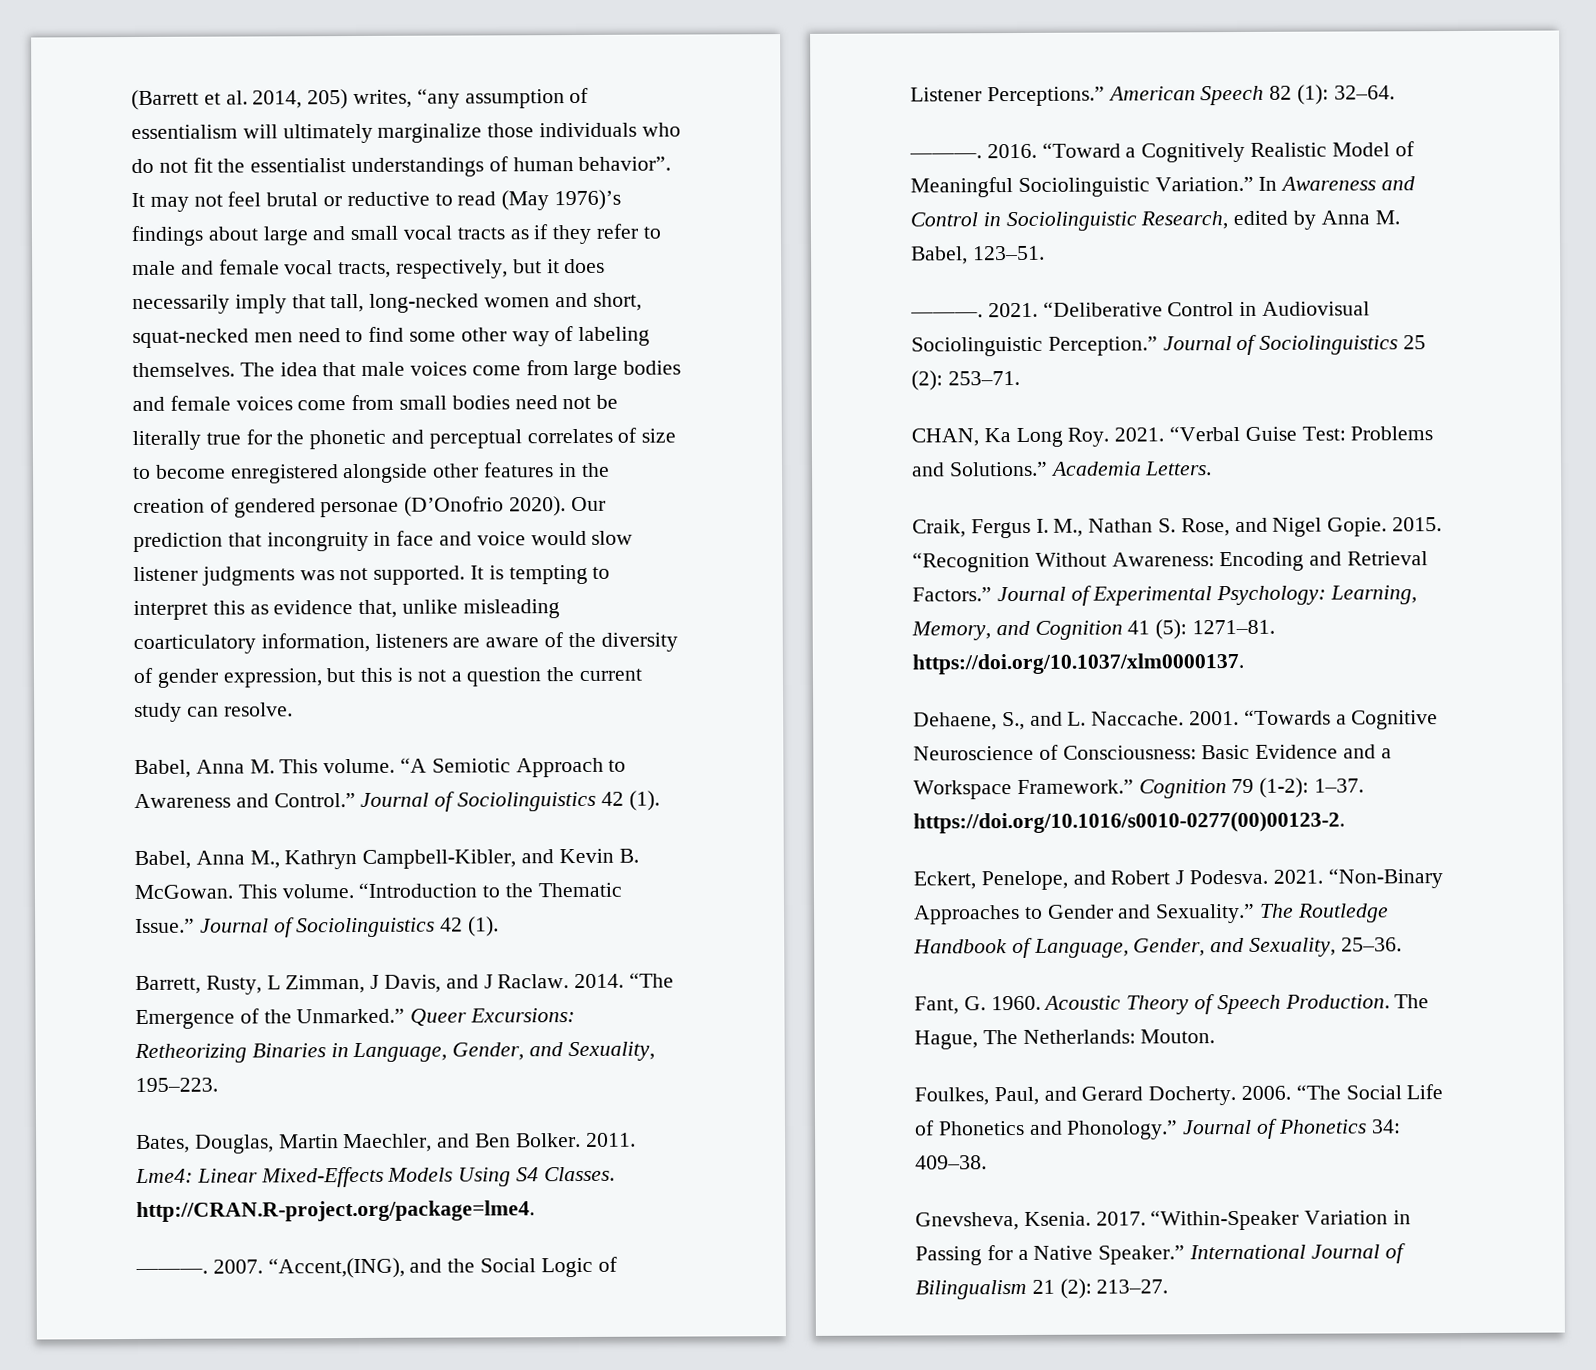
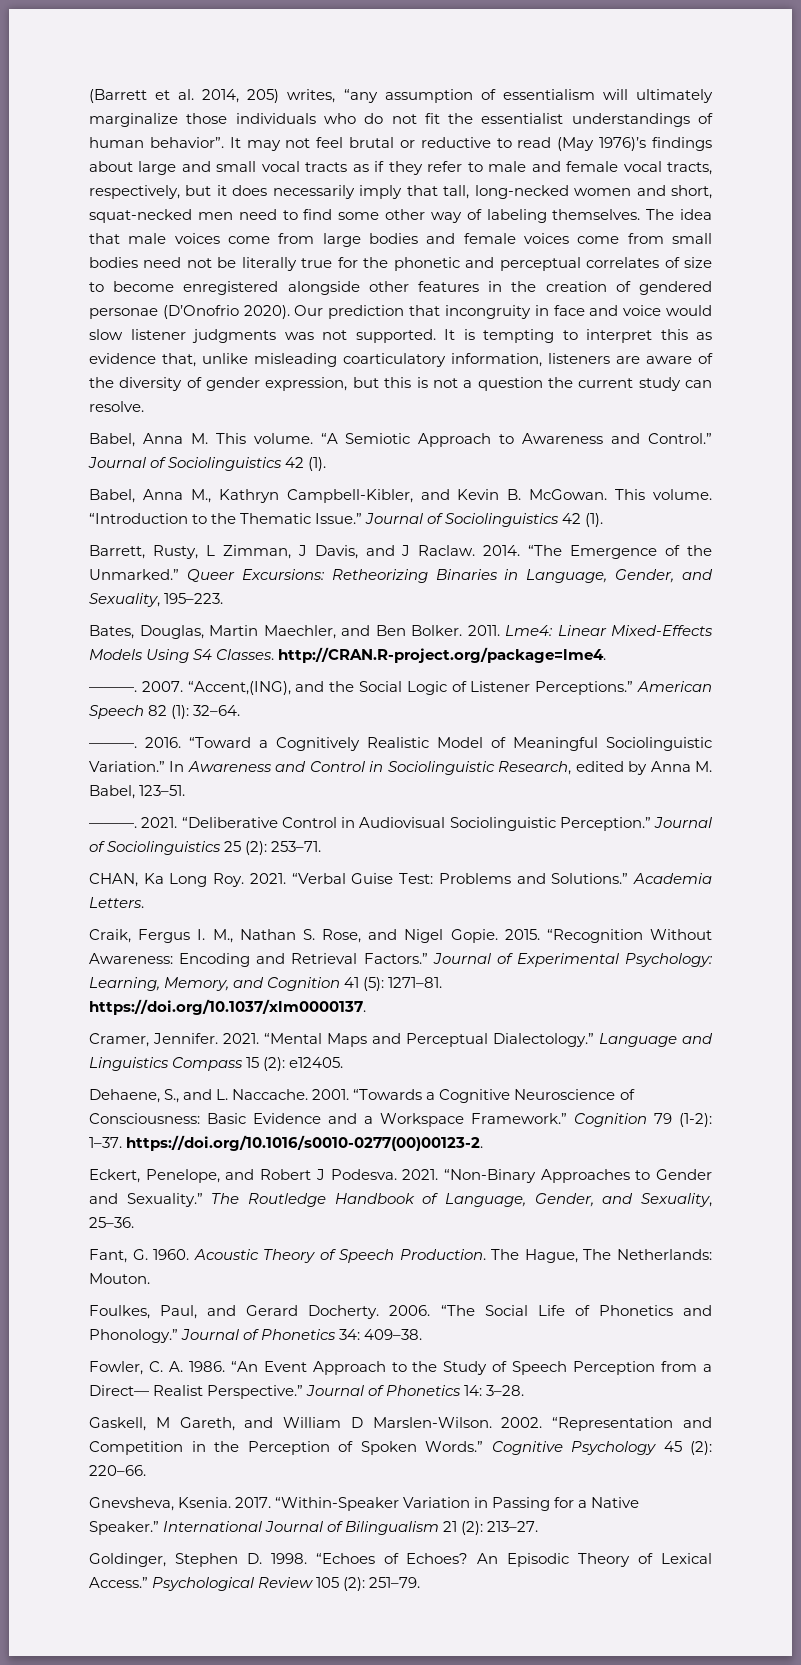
(1244, 663) none -> [89,1033,713,1047] [89,1057,344,1071] // Cramer, Jennifer. 2021. “Mental Maps and Perceptual Dialectology.” Language and Linguistics Compass 15 (2): e12405.
(987, 1162) none -> [89,1361,713,1375] [89,1385,525,1399] [89,1417,712,1431] [89,1441,712,1455] [89,1465,146,1476] // Fowler, C. A. 1986. “An Event Approach to the Study of Speech Perception from a Direct— Realist Perspective.” Journal of Phonetics 14: 3–28. // Gaskell, M Gareth, and William D Marslen-Wilson. 2002. “Representation and Competition in the Perception of Spoken Words.” Cognitive Psychology 45 (2): 220–66.
(1169, 1286) none -> [89,1553,712,1567] [89,1577,421,1591] // Goldinger, Stephen D. 1998. “Echoes of Echoes? An Episodic Theory of Lexical Access.” Psychological Review 105 (2): 251–79.

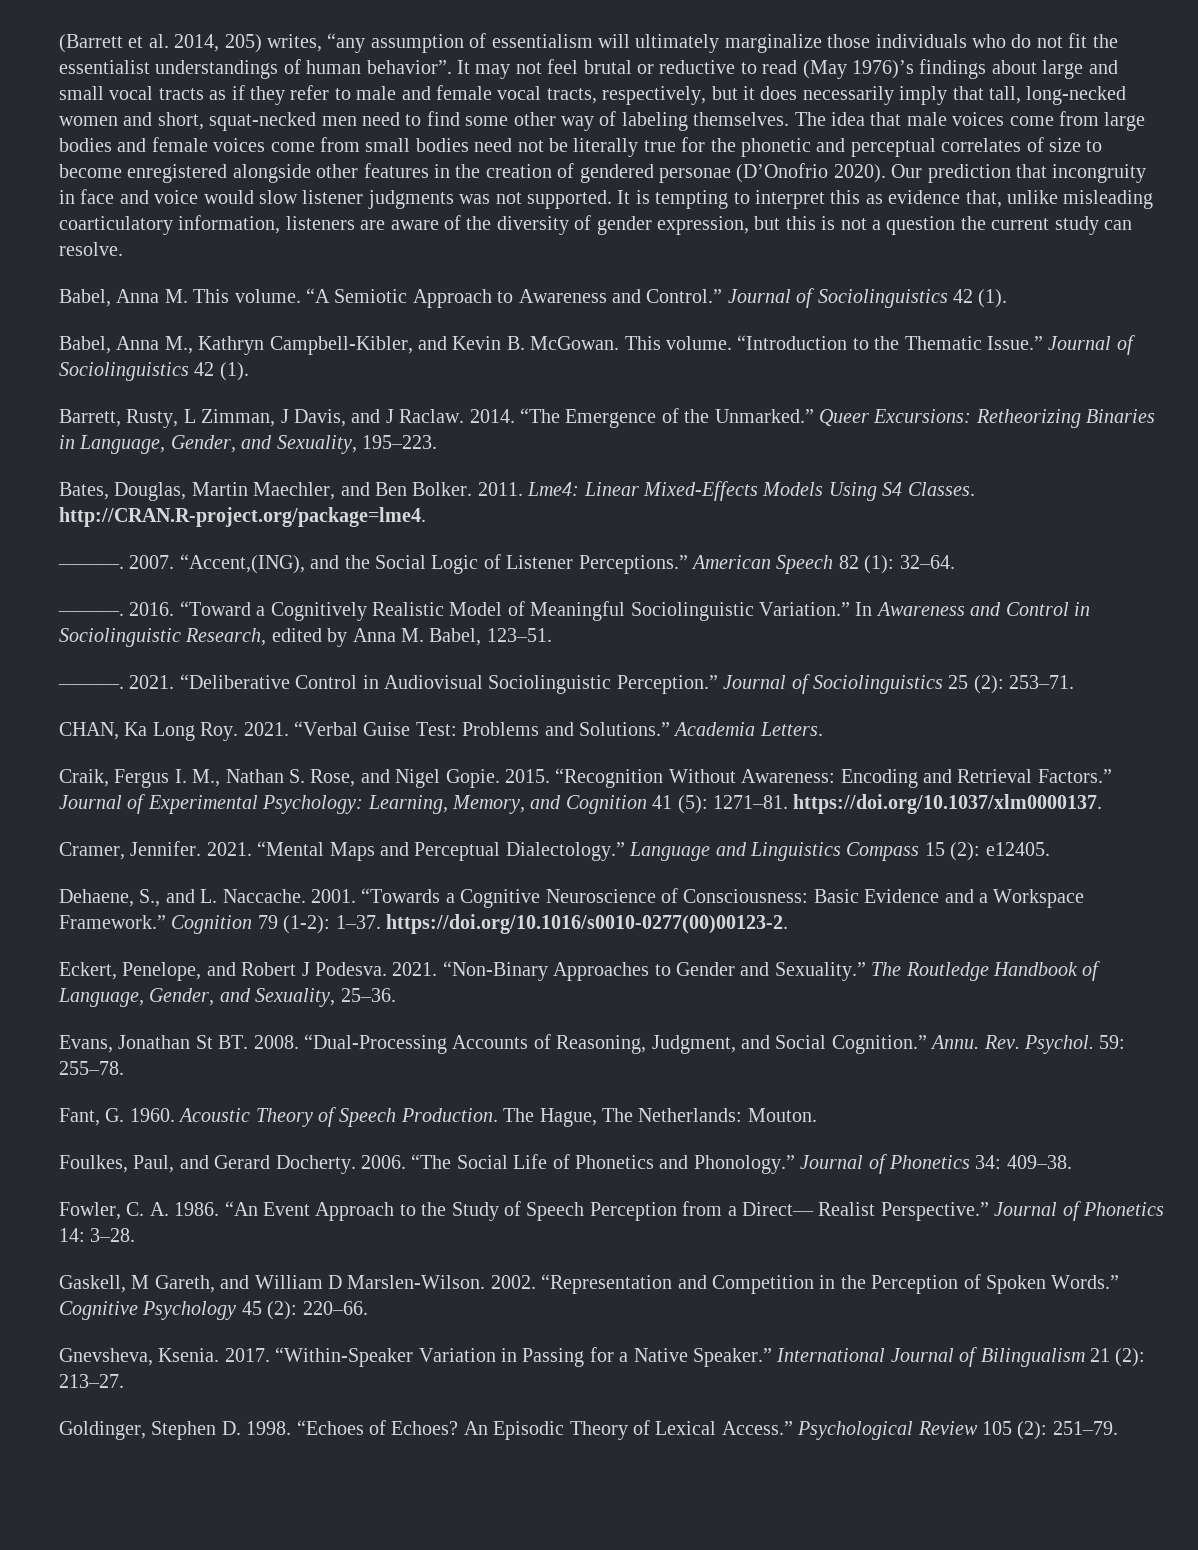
(134, 1222) none -> [59,1034,1126,1054] [59,1061,124,1075] // Evans, Jonathan St BT. 2008. “Dual-Processing Accounts of Reasoning, Judgment, and Social Cognition.” Annu. Rev. Psychol. 59: 255–78.

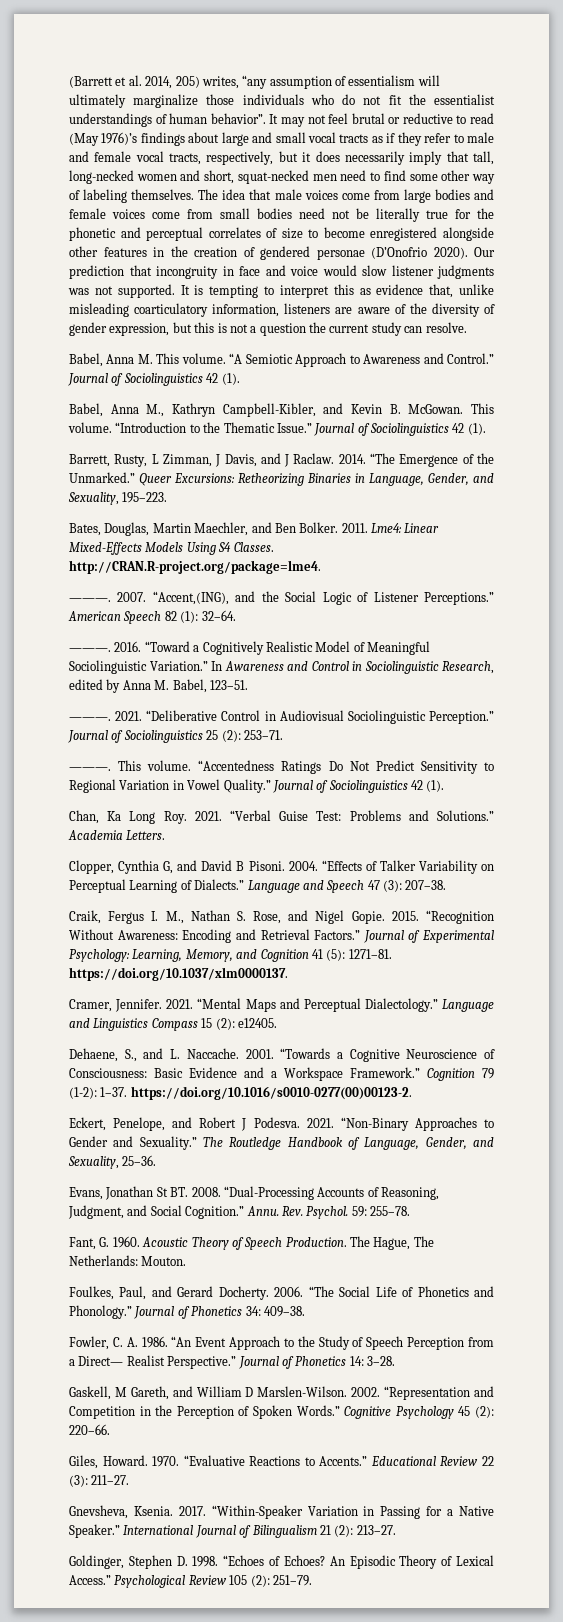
[59,722,119,740] CHAN, -> [69,760,494,774] [69,779,445,793] [69,810,99,824] ———. This volume. “Accentedness Ratings Do Not Predict Sensitivity to Regional Variation in Vowel Quality.” Journal of Sociolinguistics 42 (1). // Chan,
(823, 729) none -> [69,860,494,874] [69,879,447,893] // Clopper, Cynthia G, and David B Pisoni. 2004. “Effects of Talker Variability on Perceptual Learning of Dialects.” Language and Speech 47 (3): 207–38.
(368, 1308) none -> [69,1455,494,1469] [69,1475,130,1487] // Giles, Howard. 1970. “Evaluative Reactions to Accents.” Educational Review 22 (3): 211–27.

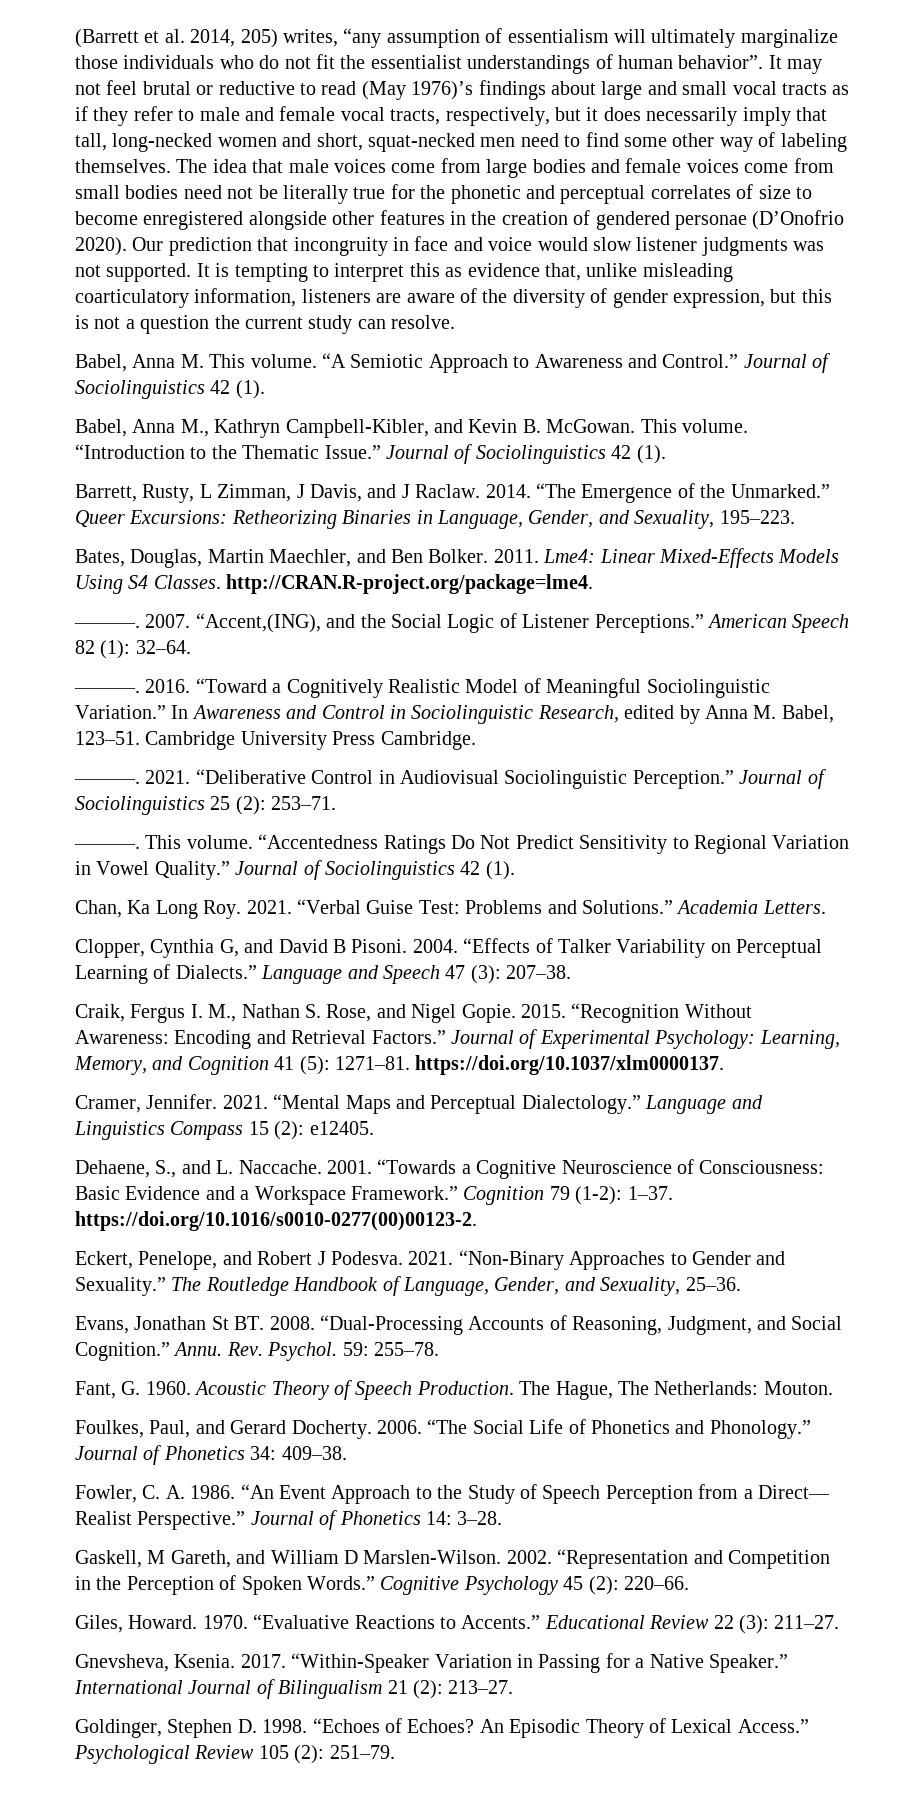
(248, 685) none -> [145,731,476,750] Cambridge University Press Cambridge.

